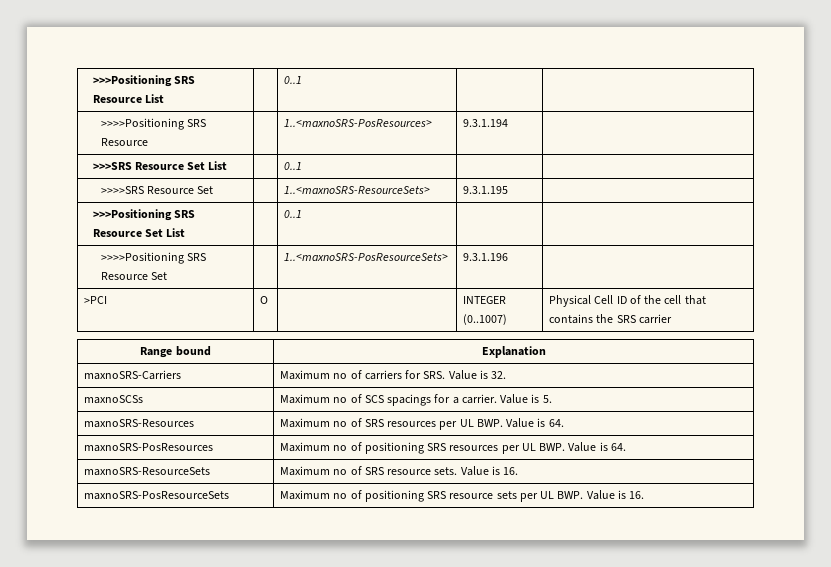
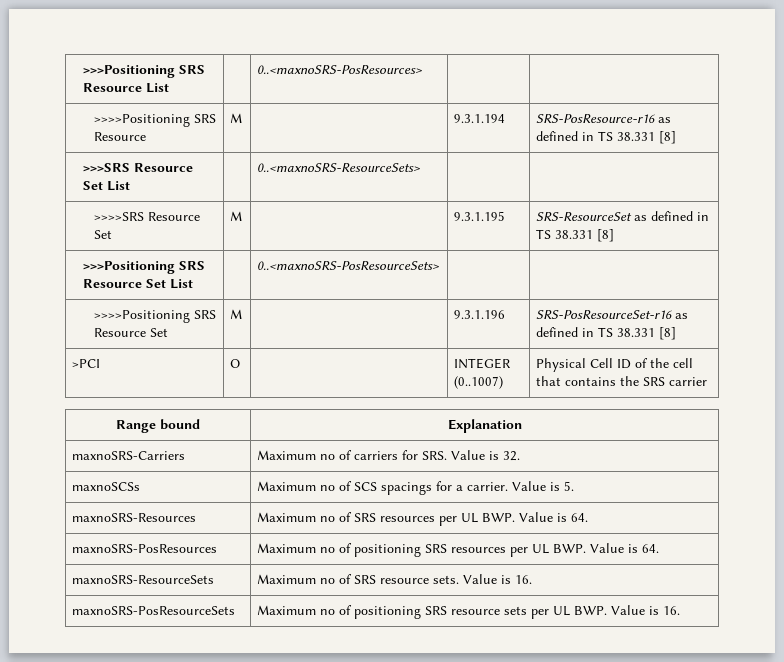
[284,76,303,84] 0..1 -> [257,65,423,74] 0..<maxnoSRS-PosResources>
[284,119,433,127] | 1..<maxnoSRS-PosResources> -> [230,113,243,123] M |
(509, 123) none -> [536,114,672,123] [536,131,677,144] SRS-PosResource-r16 as defined in TS 38.331 [8]
[284,162,303,170] 0..1 -> [257,163,421,172] 0..<maxnoSRS-ResourceSets>
[284,186,431,194] | 1..<maxnoSRS-ResourceSets> -> [230,211,243,221] M |
(509, 190) none -> [536,211,710,221] [536,229,615,242] SRS-ResourceSet as defined in TS 38.331 [8]
[284,210,303,218] 0..1 -> [257,261,440,270] 0..<maxnoSRS-PosResourceSets>
[284,253,449,261] | 1..<maxnoSRS-PosResourceSets> -> [230,309,243,319] M |
(509, 257) none -> [536,310,689,319] [536,327,677,340] SRS-PosResourceSet-r16 as defined in TS 38.331 [8]

